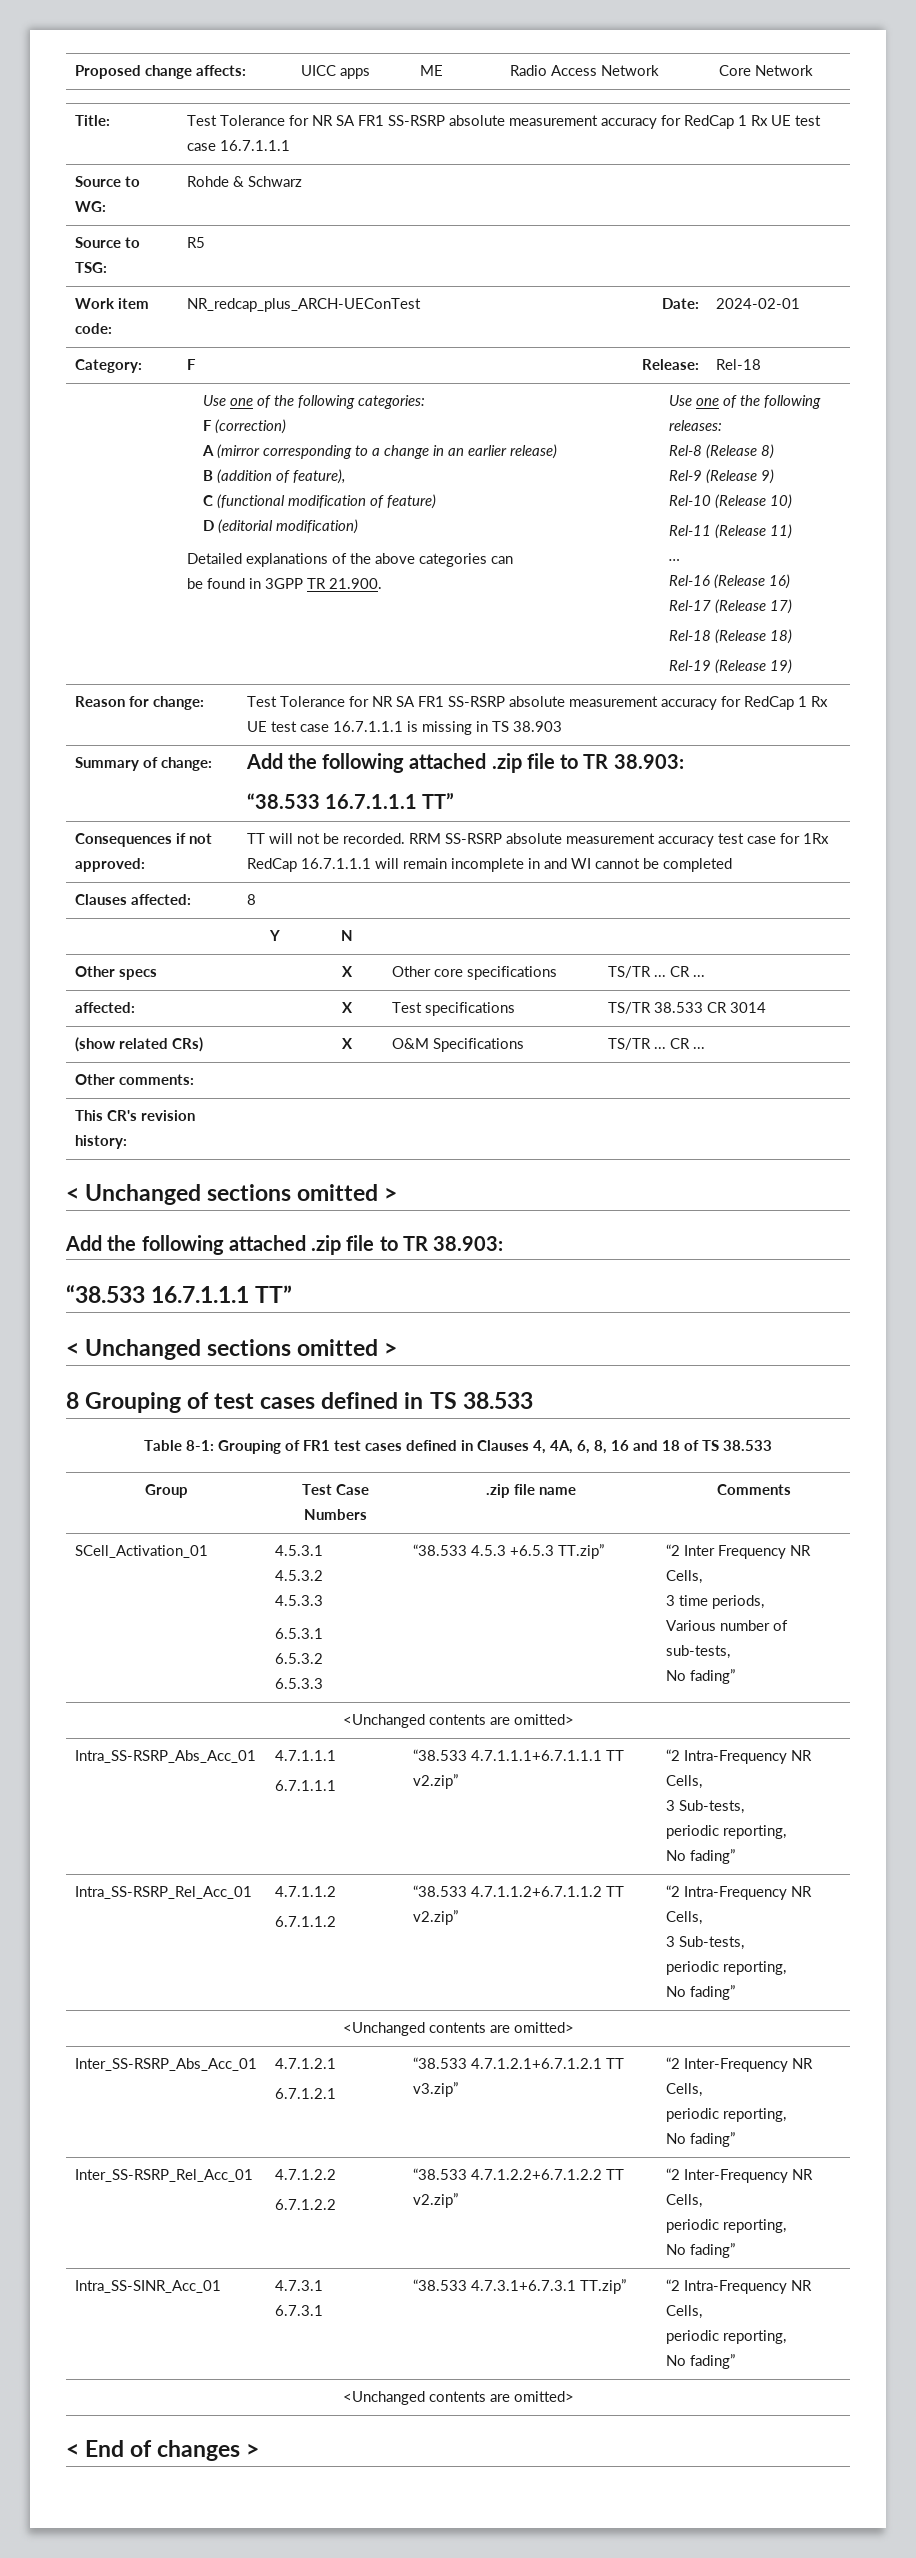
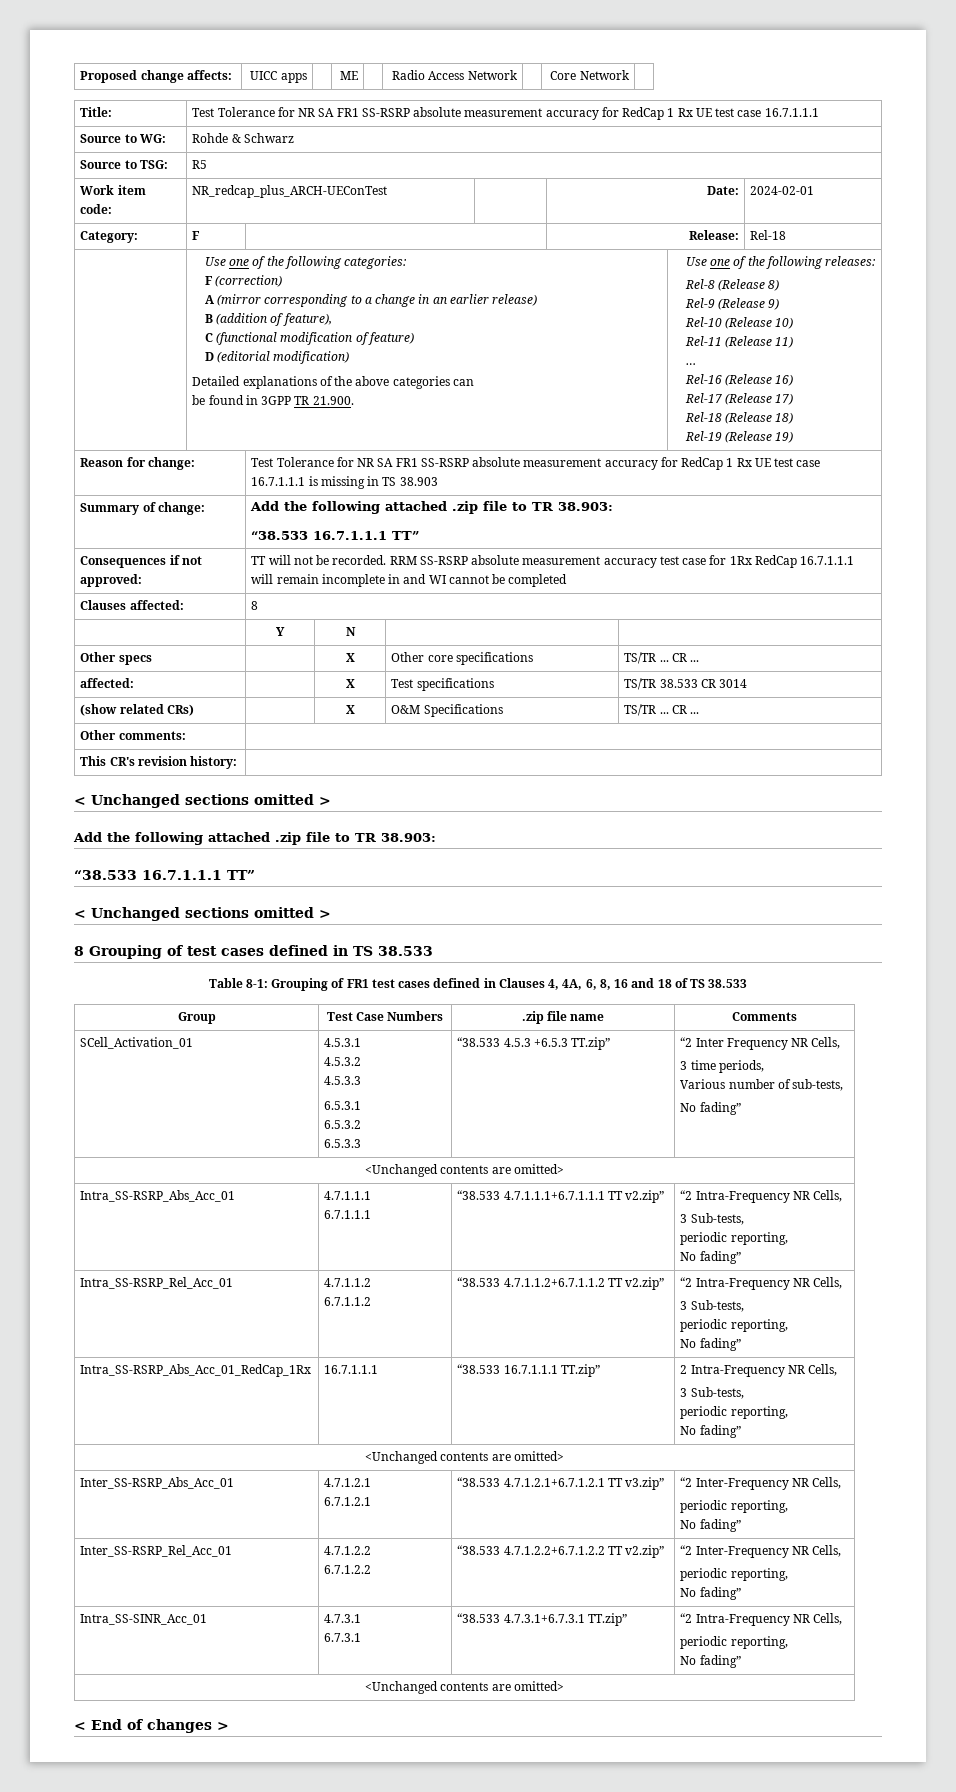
(735, 1992) none -> [80,1364,312,1377] [324,1365,379,1374] [457,1364,600,1377] [680,1364,838,1377] [680,1387,744,1399] [680,1406,788,1419] [680,1425,741,1438] // Intra_SS-RSRP_Abs_Acc_01_RedCap_1Rx | 16.7.1.1.1 | “38.533 16.7.1.1.1 TT.zip” | 2 Intra-Frequency NR Cells, // 3 Sub-tests, // periodic reporting, // No fading”

